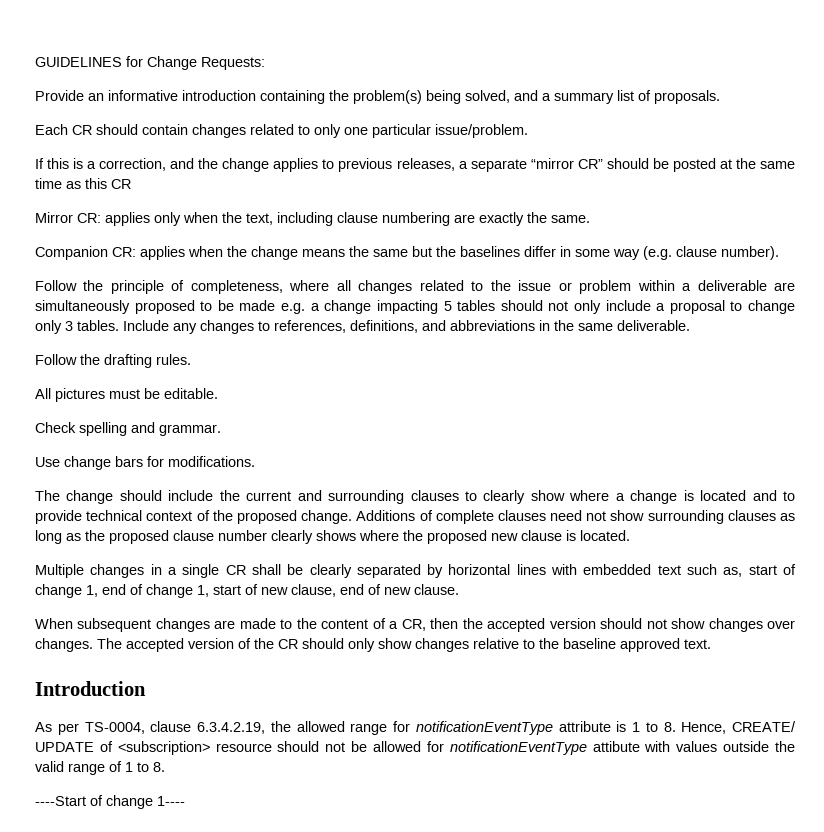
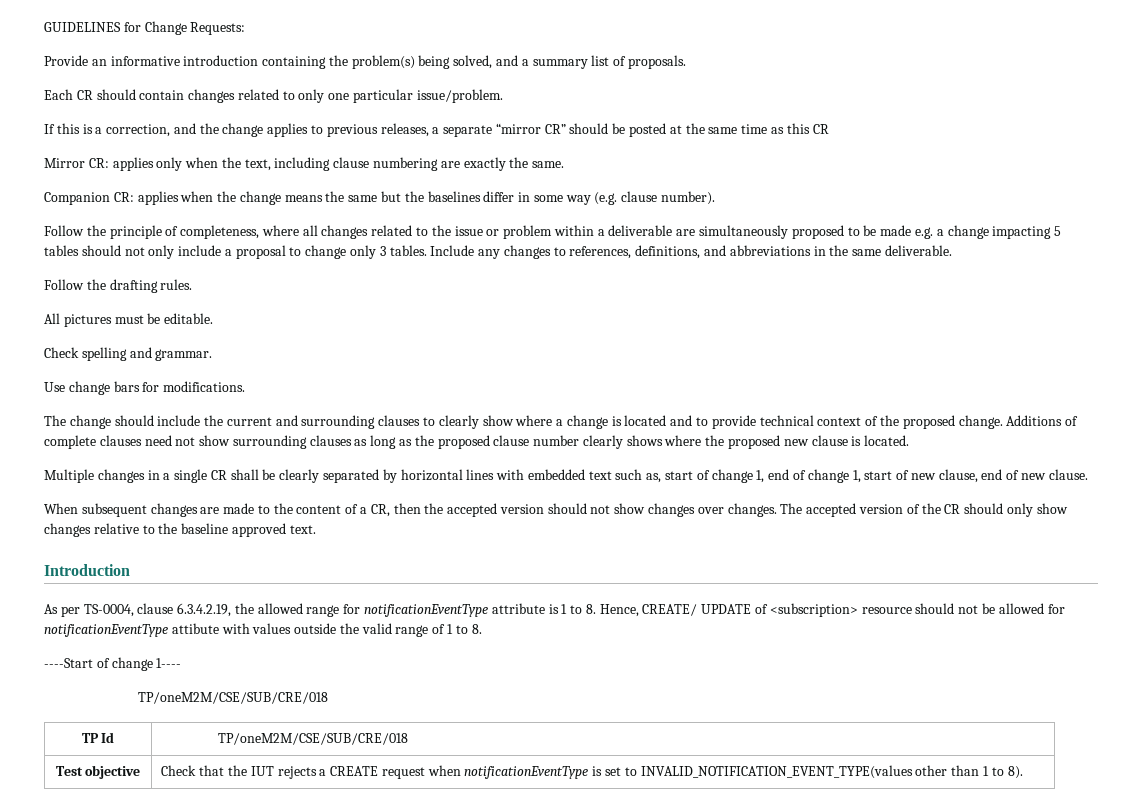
(185, 801) none -> [138,692,329,704] [81,732,115,743] [217,733,408,745] [55,765,141,779] [161,765,1023,779] // TP/oneM2M/CSE/SUB/CRE/018 // TP Id | TP/oneM2M/CSE/SUB/CRE/018 // Test objective | Check that the IUT rejects a CREATE request when notificationEventType is set to INVALID_NOTIFICATION_EVENT_TYPE(values other than 1 to 8).

